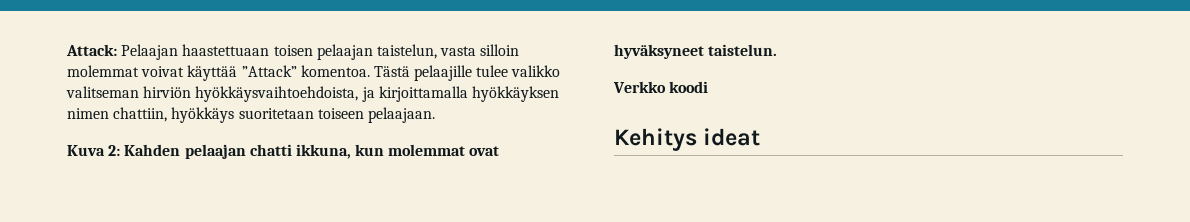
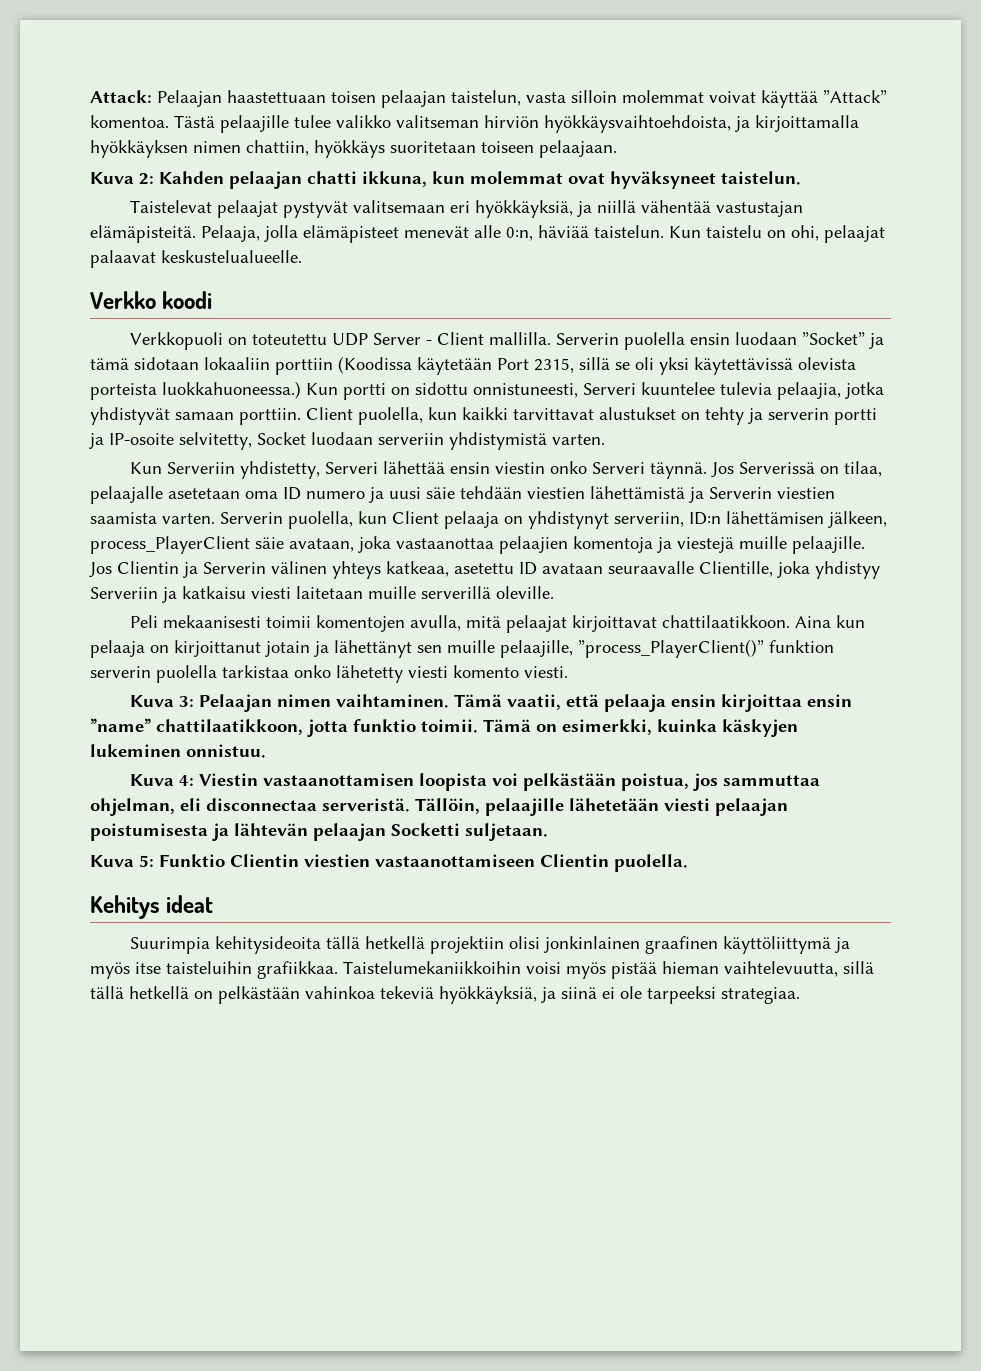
[613,81,709,93] [614,128,761,151] Verkko koodi // Kehitys ideat -> [129,200,803,218] [90,225,885,243] [90,250,302,268] [90,291,213,309] [129,332,884,350] [90,356,856,375] [90,381,884,400] [90,407,877,425] [89,432,605,450] [129,461,882,479] [90,486,835,504] [90,511,887,529] [90,536,865,554] [89,561,880,579] [90,586,554,603] [129,615,865,633] [90,639,834,658] [90,665,568,683] [129,694,852,712] [90,718,798,737] [90,744,266,758] [129,773,820,791] [90,798,788,816] [90,823,548,841] [90,854,688,872] [90,895,214,919] [129,936,850,954] [90,961,874,979] [90,986,800,1004] Taistelevat pelaajat pystyvät valitsemaan eri hyökkäyksiä, ja niillä vähentää vastustajan elämäpisteitä. Pelaaja, jolla elämäpisteet menevät alle 0:n, häviää taistelun. Kun taistelu on ohi, pelaajat palaavat keskustelualueelle. // Verkko koodi // Verkkopuoli on toteutettu UDP Server - Client mallilla. Serverin puolella ensin luodaan ”Socket” ja tämä sidotaan lokaaliin porttiin (Koodissa käytetään Port 2315, sillä se oli yksi käytettävissä olevista porteista luokkahuoneessa.) Kun portti on sidottu onnistuneesti, Serveri kuuntelee tulevia pelaajia, jotka yhdistyvät samaan porttiin. Client puolella, kun kaikki tarvittavat alustukset on tehty ja serverin portti ja IP-osoite selvitetty, Socket luodaan serveriin yhdistymistä varten. // Kun Serveriin yhdistetty, Serveri lähettää ensin viestin onko Serveri täynnä. Jos Serverissä on tilaa, pelaajalle asetetaan oma ID numero ja uusi säie tehdään viestien lähettämistä ja Serverin viestien saamista varten. Serverin puolella, kun Client pelaaja on yhdistynyt serveriin, ID:n lähettämisen jälkeen, process_PlayerClient säie avataan, joka vastaanottaa pelaajien komentoja ja viestejä muille pelaajille. Jos Clientin ja Serverin välinen yhteys katkeaa, asetettu ID avataan seuraavalle Clientille, joka yhdistyy Serveriin ja katkaisu viesti laitetaan muille serverillä oleville. // Peli mekaanisesti toimii komentojen avulla, mitä pelaajat kirjoittavat chattilaatikkoon. Aina kun pelaaja on kirjoittanut jotain ja lähettänyt sen muille pelaajille, ”process_PlayerClient()” funktion serverin puolella tarkistaa onko lähetetty viesti komento viesti. // Kuva 3: Pelaajan nimen vaihtaminen. Tämä vaatii, että pelaaja ensin kirjoittaa ensin ”name” chattilaatikkoon, jotta funktio toimii. Tämä on esimerkki, kuinka käskyjen lukeminen onnistuu. // Kuva 4: Viestin vastaanottamisen loopista voi pelkästään poistua, jos sammuttaa ohjelman, eli disconnectaa serveristä. Tällöin, pelaajille lähetetään viesti pelaajan poistumisesta ja lähtevän pelaajan Socketti suljetaan. // Kuva 5: Funktio Clientin viestien vastaanottamiseen Clientin puolella. // Kehitys ideat // Suurimpia kehitysideoita tällä hetkellä projektiin olisi jonkinlainen graafinen käyttöliittymä ja myös itse taisteluihin grafiikkaa. Taistelumekaniikkoihin voisi myös pistää hieman vaihtelevuutta, sillä tällä hetkellä on pelkästään vahinkoa tekeviä hyökkäyksiä, ja siinä ei ole tarpeeksi strategiaa.

